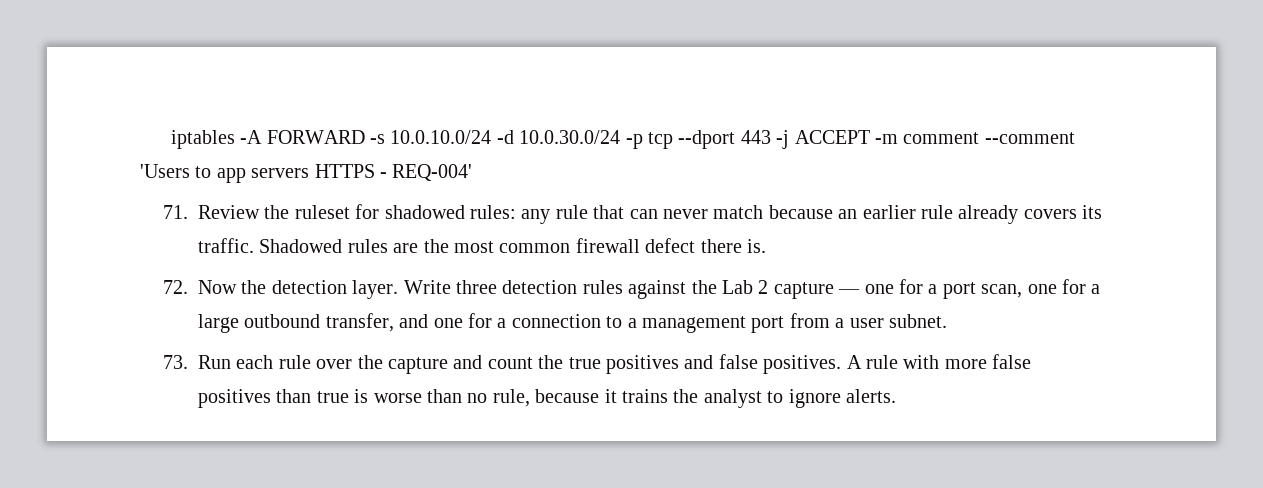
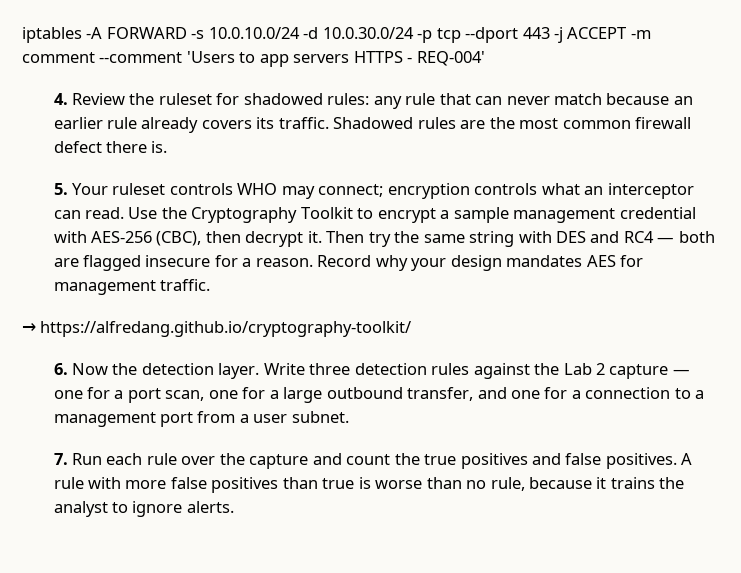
[163,205,189,219] 71. -> [53,93,68,105] 4.
[163,280,189,294] 72. -> [53,183,694,199] [53,207,696,223] [53,231,715,247] [53,255,644,271] [53,279,211,295] [22,321,412,337] [53,363,68,375] 5. Your ruleset controls WHO may connect; encryption controls what an interceptor can read. Use the Cryptography Toolkit to encrypt a sample management credential with AES-256 (CBC), then decrypt it. Then try the same string with DES and RC4 — both are flagged insecure for a reason. Record why your design mandates AES for management traffic. // → https://alfredang.github.io/cryptography-toolkit/ // 6.
[163,355,189,369] 73. -> [53,453,68,465] 7.

